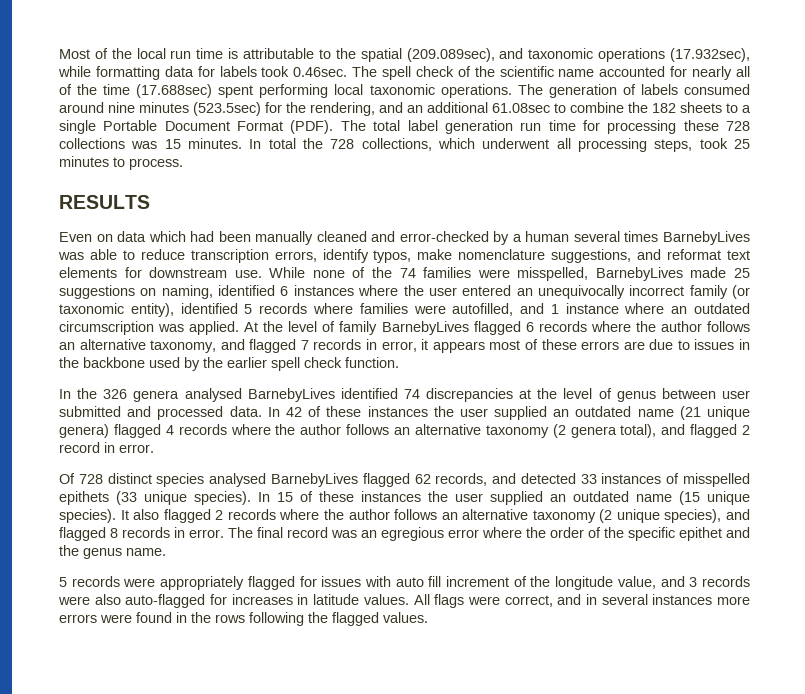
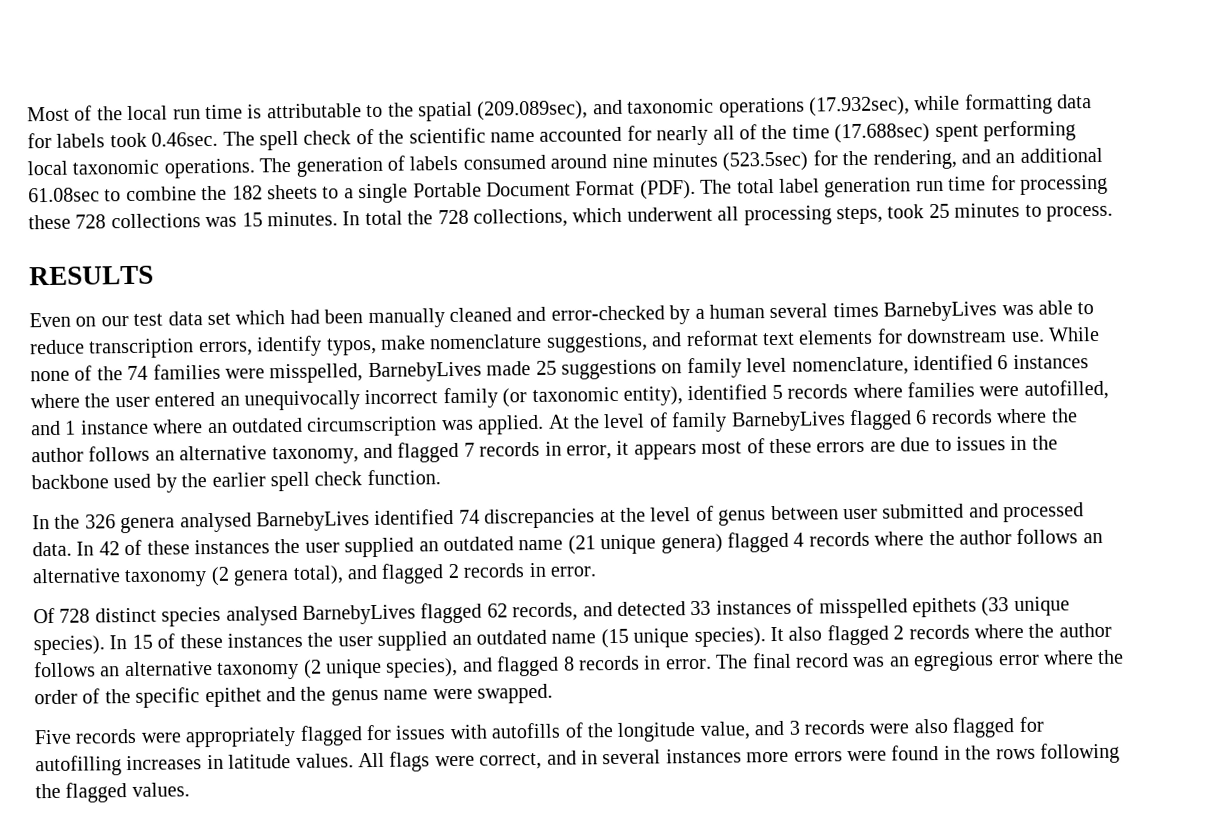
[117,231,147,242] data -> [100,311,232,327] our test data set
[161,285,213,299] naming, -> [686,356,909,379] family level nomenclature,
[59,442,100,453] record -> [463,563,525,578] records
[126,548,166,556] [59,577,67,587] name. // 5 -> [383,683,553,704] [34,729,72,745] name were swapped. // Five
[395,576,510,587] auto fill increment -> [491,722,561,739] autofills
[125,594,228,608] auto-flagged for -> [952,716,1044,738] [35,755,122,777] flagged for autofilling

